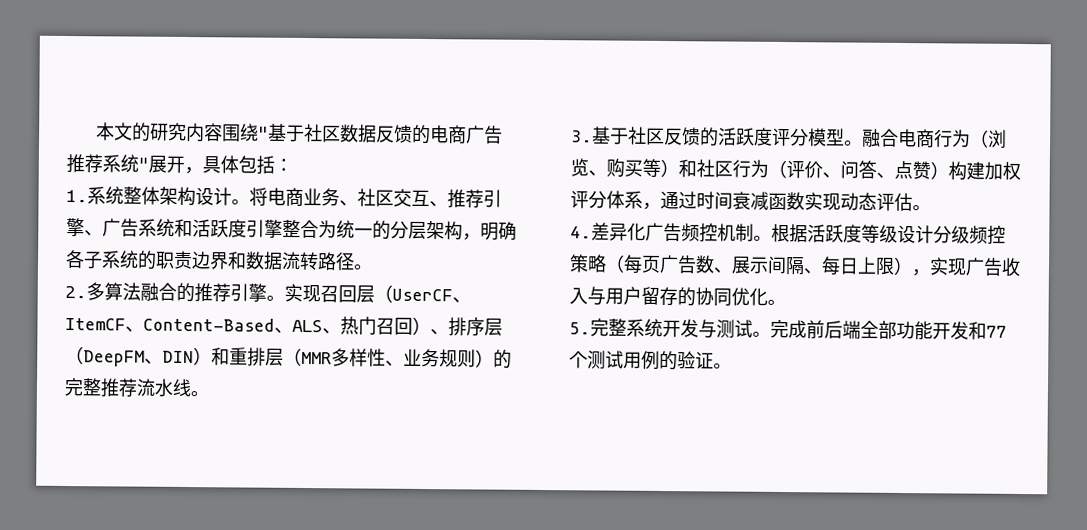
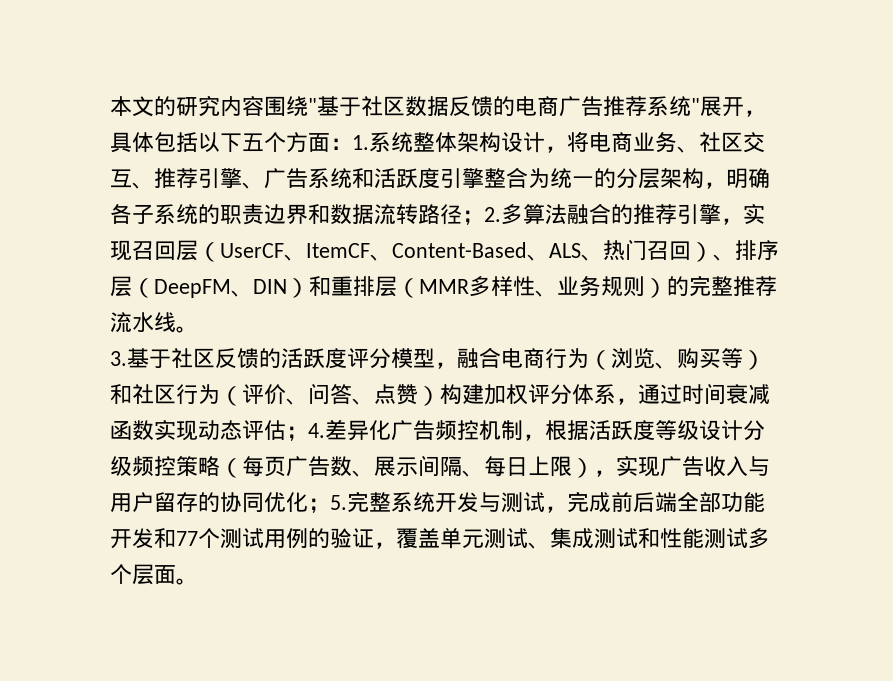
(275, 164) none -> [198,132,330,152] 以下五个方面
(293, 165) // -> (352, 144) none
[231,199,250,205] 。 -> [545,146,567,153] ，
[353,264,372,270] 。 // -> [462,210,484,225] ；
[266,295,285,301] 。 -> [721,218,743,225] ，
[844,140,863,146] 。 -> [435,362,457,369] ，
[912,205,931,211] 。 // -> [286,426,308,441] ；
[753,235,772,241] 。 -> [523,434,545,441] ，
[767,299,786,306] 。 // -> [308,498,330,513] ；
[752,331,771,337] 。 -> [545,506,567,513] ，
(714, 360) none -> [374,528,770,549] [110,564,176,585] ，覆盖单元测试、集成测试和性能测试多个层面

